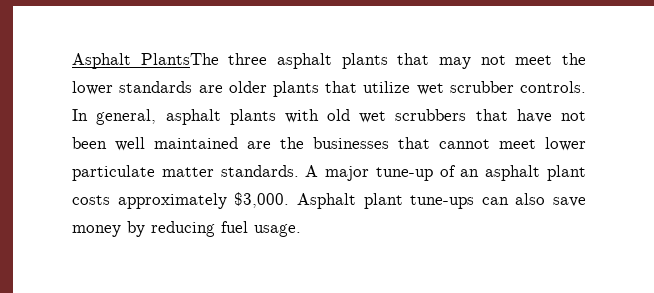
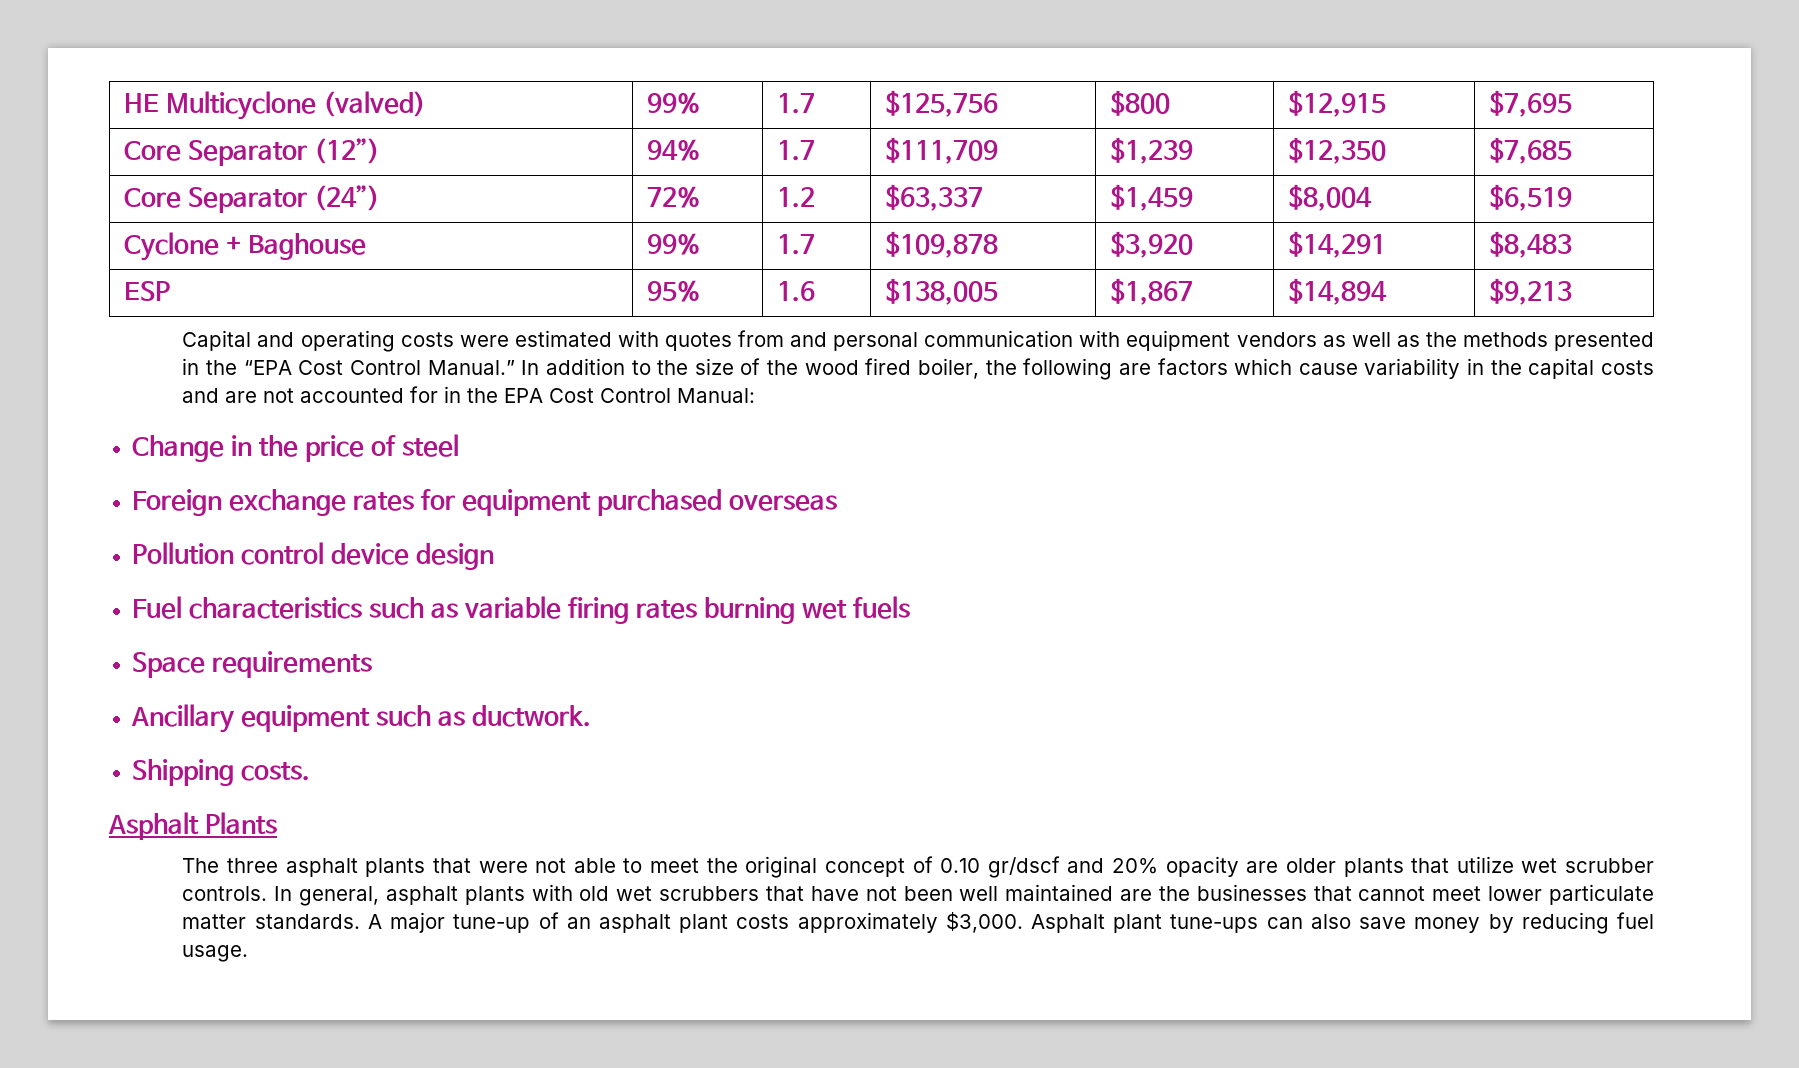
[72,53,586,69] [72,81,193,95] Asphalt PlantsThe three asphalt plants that may not meet the lower standards -> [123,91,426,120] [646,92,700,114] [776,93,815,114] [884,90,998,117] [1109,90,1170,116] [1287,90,1386,117] [1488,90,1572,117] [123,138,380,166] [646,139,700,161] [776,140,815,161] [884,137,998,164] [1109,137,1193,164] [1287,137,1386,164] [1488,137,1572,164] [123,185,380,213] [646,186,700,208] [776,187,815,208] [884,184,983,211] [1109,184,1193,211] [1287,184,1372,211] [1488,184,1572,211] [123,232,366,261] [646,233,700,255] [776,234,815,255] [884,231,998,258] [1109,231,1193,258] [1287,231,1386,258] [1488,231,1572,258] [123,281,170,301] [646,280,700,302] [776,281,815,302] [884,278,998,305] [1109,278,1193,305] [1287,278,1387,305] [1488,278,1572,305] [182,330,1654,352] [182,358,1655,380] [182,386,756,403] [131,434,459,462] [131,489,837,516] [131,542,494,570] [131,596,910,624] [131,651,372,678] [130,704,591,733] [131,759,310,786] [108,812,278,840] [182,856,1239,878] HE Multicyclone (valved) | 99% | 1.7 | $125,756 | $800 | $12,915 | $7,695 // Core Separator (12”) | 94% | 1.7 | $111,709 | $1,239 | $12,350 | $7,685 // Core Separator (24”) | 72% | 1.2 | $63,337 | $1,459 | $8,004 | $6,519 // Cyclone + Baghouse | 99% | 1.7 | $109,878 | $3,920 | $14,291 | $8,483 // ESP | 95% | 1.6 | $138,005 | $1,867 | $14,894 | $9,213 // Capital and operating costs were estimated with quotes from and personal communication with equipment vendors as well as the methods presented in the “EPA Cost Control Manual.” In addition to the size of the wood fired boiler, the following are factors which cause variability in the capital costs and are not accounted for in the EPA Cost Control Manual: // Change in the price of steel // Foreign exchange rates for equipment purchased overseas // Pollution control device design // Fuel characteristics such as variable firing rates burning wet fuels // Space requirements // Ancillary equipment such as ductwork. // Shipping costs. // Asphalt Plants // The three asphalt plants that were not able to meet the original concept of 0.10 gr/dscf and 20% opacity

